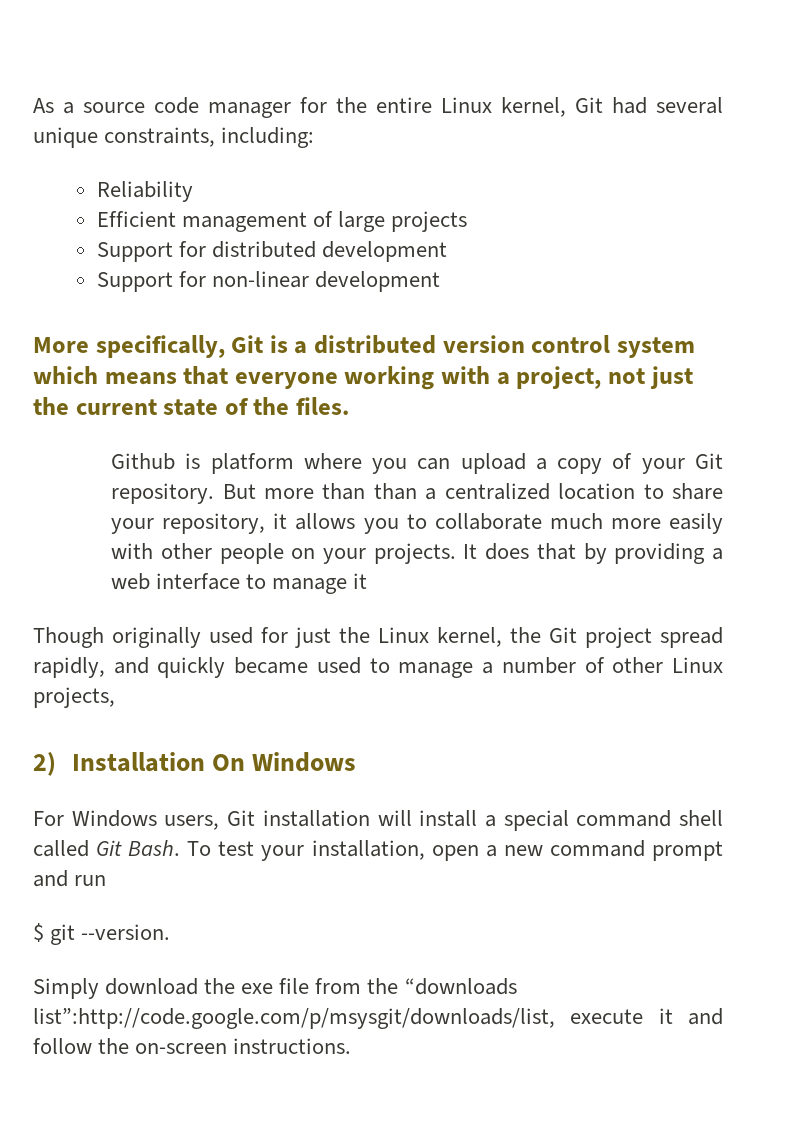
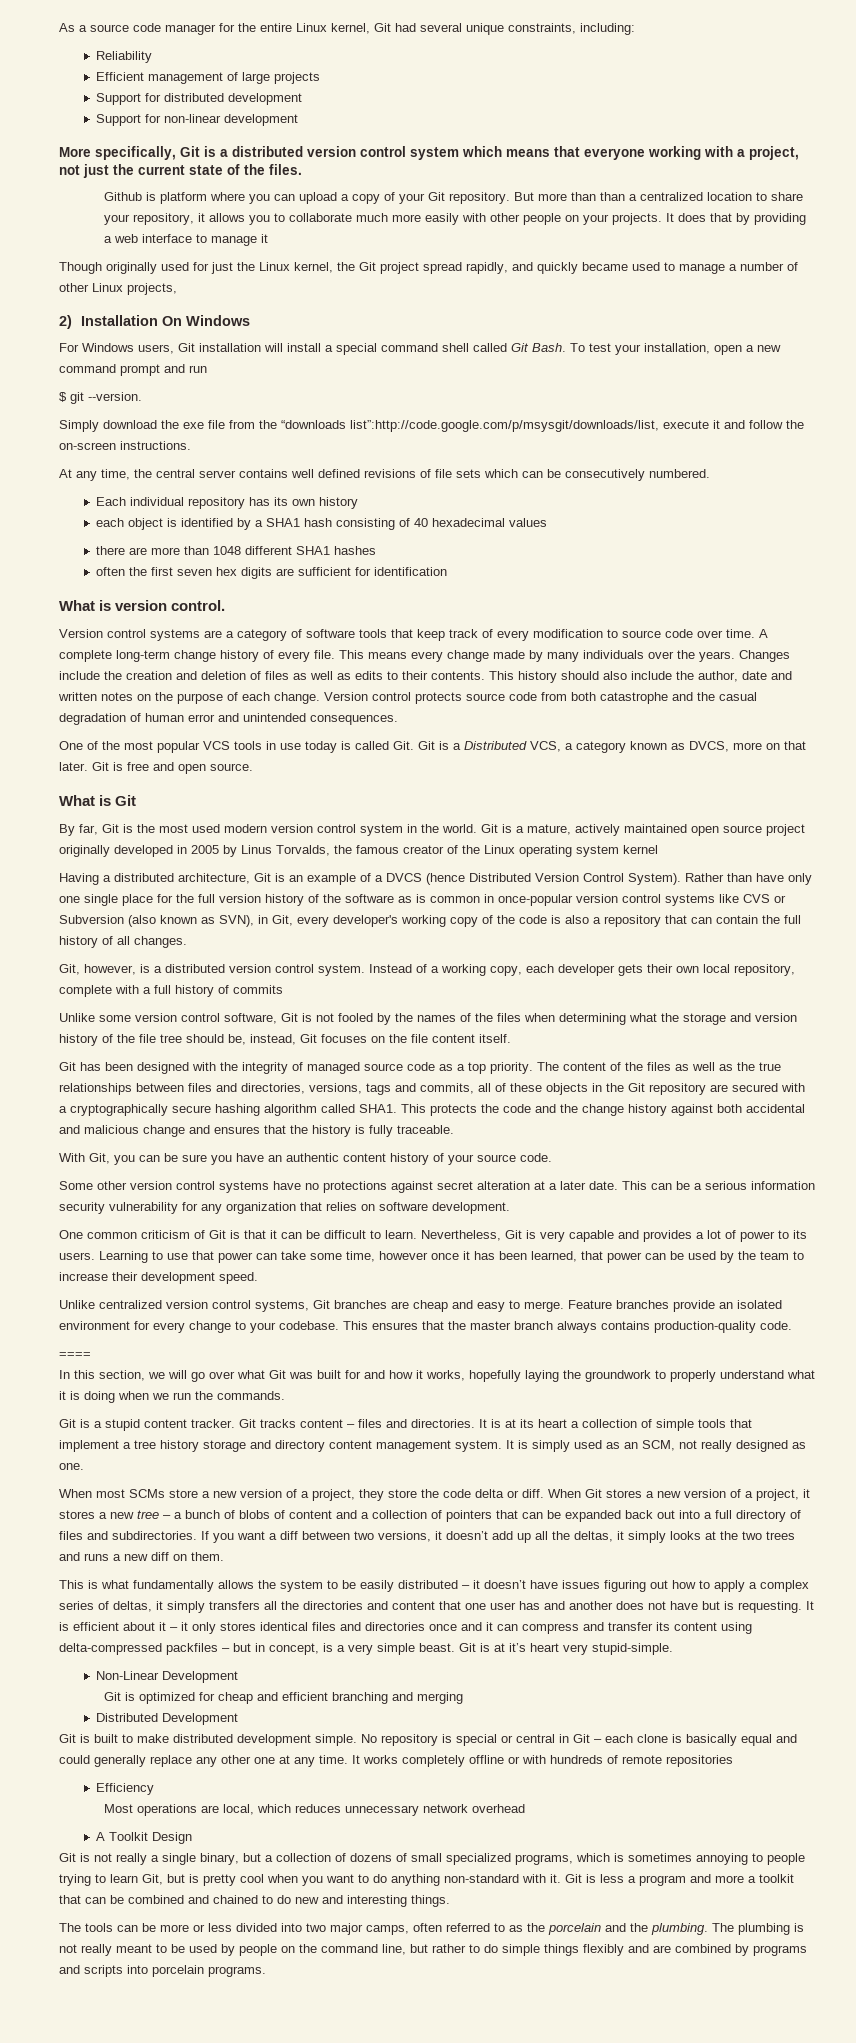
(352, 1046) none -> [59,469,710,481] [95,497,358,509] [95,518,547,530] [95,546,376,555] [95,567,447,579] [59,600,226,611] [59,629,768,641] [59,650,790,662] [59,671,792,683] [58,692,757,704] [59,713,398,725] [59,741,806,753] [59,762,253,774] [59,795,137,806] [59,824,805,836] [59,845,658,857] [59,873,812,885] [59,894,786,906] [59,915,801,927] [59,936,187,948] [59,964,795,976] [59,985,283,997] [59,1013,797,1025] [59,1034,511,1046] [59,1062,781,1074] [59,1083,805,1095] [59,1104,805,1116] [59,1125,454,1137] [59,1153,552,1165] [59,1181,815,1193] [59,1202,510,1214] [59,1230,807,1242] [59,1251,804,1263] [59,1272,258,1284] [59,1300,782,1312] [59,1321,792,1333] [59,1352,91,1358] [59,1370,815,1382] [59,1391,285,1403] [59,1419,752,1431] [59,1440,806,1452] [59,1463,84,1470] [59,1489,810,1501] [59,1510,801,1522] [59,1531,795,1543] [59,1552,224,1561] [59,1580,809,1592] [59,1601,814,1613] [59,1622,752,1634] [59,1643,673,1655] [95,1671,238,1683] [103,1692,463,1704] [95,1713,238,1725] [59,1734,797,1746] [59,1755,733,1767] [95,1783,154,1795] [103,1804,525,1816] [95,1832,192,1844] [59,1853,805,1865] [59,1874,794,1886] [59,1895,450,1907] [59,1923,804,1935] [59,1944,807,1956] [59,1965,266,1977] // At any time, the central server contains well defined revisions of file sets which can be consecutively numbered. // Each individual repository has its own history // each object is identified by a SHA1 hash consisting of 40 hexadecimal values // there are more than 1048 different SHA1 hashes // often the first seven hex digits are sufficient for identification // What is version control. // Version control systems are a category of software tools that keep track of every modification to source code over time. A complete long-term change history of every file. This means every change made by many individuals over the years. Changes include the creation and deletion of files as well as edits to their contents. This history should also include the author, date and written notes on the purpose of each change. Version control protects source code from both catastrophe and the casual degradation of human error and unintended consequences. // One of the most popular VCS tools in use today is called Git. Git is a Distributed VCS, a category known as DVCS, more on that later. Git is free and open source. // What is Git // By far, Git is the most used modern version control system in the world. Git is a mature, actively maintained open source project originally developed in 2005 by Linus Torvalds, the famous creator of the Linux operating system kernel // Having a distributed architecture, Git is an example of a DVCS (hence Distributed Version Control System). Rather than have only one single place for the full version history of the software as is common in once-popular version control systems like CVS or Subversion (also known as SVN), in Git, every developer's working copy of the code is also a repository that can contain the full history of all changes. // Git, however, is a distributed version control system. Instead of a working copy, each developer gets their own local repository, complete with a full history of commits // Unlike some version control software, Git is not fooled by the names of the files when determining what the storage and version history of the file tree should be, instead, Git focuses on the file content itself. // Git has been designed with the integrity of managed source code as a top priority. The content of the files as well as the true relationships between files and directories, versions, tags and commits, all of these objects in the Git repository are secured with a cryptographically secure hashing algorithm called SHA1. This protects the code and the change history against both accidental and malicious change and ensures that the history is fully traceable. // With Git, you can be sure you have an authentic content history of your source code. // Some other version control systems have no protections against secret alteration at a later date. This can be a serious information security vulnerability for any organization that relies on software development. // One common criticism of Git is that it can be difficult to learn. Nevertheless, Git is very capable and provides a lot of power to its users. Learning to use that power can take some time, however once it has been learned, that power can be used by the team to increase their development speed. // Unlike centralized version control systems, Git branches are cheap and easy to merge. Feature branches provide an isolated environment for every change to your codebase. This ensures that the master branch always contains production-quality code. // ==== // In this section, we will go over what Git was built for and how it works, hopefully laying the groundwork to properly understand what it is doing when we run the commands. // Git is a stupid content tracker. Git tracks content – files and directories. It is at its heart a collection of simple tools that implement a tree history storage and directory content management system. It is simply used as an SCM, not really designed as one. // When most SCMs store a new version of a project, they store the code delta or diff. When Git stores a new version of a project, it stores a new tree – a bunch of blobs of content and a collection of pointers that can be expanded back out into a full directory of files and subdirectories. If you want a diff between two versions, it doesn’t add up all the deltas, it simply looks at the two trees and runs a new diff on them. // This is what fundamentally allows the system to be easily distributed – it doesn’t have issues figuring out how to apply a complex series of deltas, it simply transfers all the directories and content that one user has and another does not have but is requesting. It is efficient about it – it only stores identical files and directories once and it can compress and transfer its content using delta-compressed packfiles – but in concept, is a very simple beast. Git is at it’s heart very stupid-simple. // Non-Linear Development // Git is optimized for cheap and efficient branching and merging // Distributed Development // Git is built to make distributed development simple. No repository is special or central in Git – each clone is basically equal and could generally replace any other one at any time. It works completely offline or with hundreds of remote repositories // Efficiency // Most operations are local, which reduces unnecessary network overhead // A Toolkit Design // Git is not really a single binary, but a collection of dozens of small specialized programs, which is sometimes annoying to people trying to learn Git, but is pretty cool when you want to do anything non-standard with it. Git is less a program and more a toolkit that can be combined and chained to do new and interesting things. // The tools can be more or less divided into two major camps, often referred to as the porcelain and the plumbing. The plumbing is not really meant to be used by people on the command line, but rather to do simple things flexibly and are combined by programs and scripts into porcelain programs.

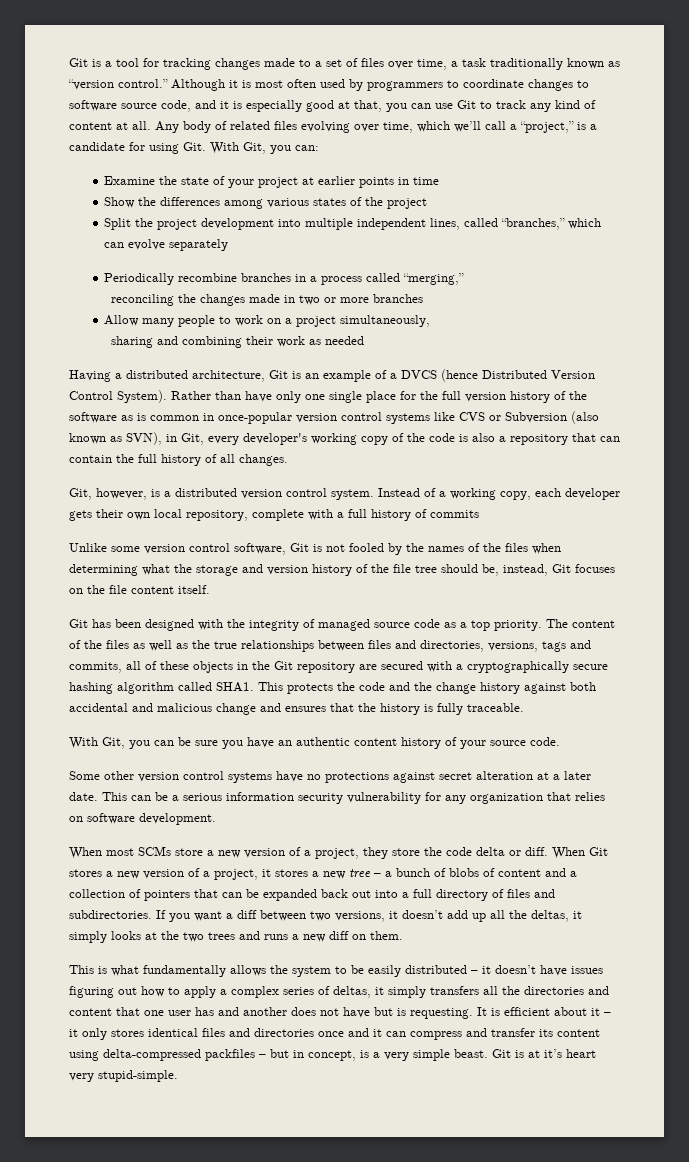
[59,23,635,35] [95,51,152,63] [95,72,320,84] [95,93,302,105] [95,114,298,126] [59,146,799,160] [59,164,302,178] [103,192,803,204] [103,213,806,225] [103,234,268,246] [59,262,798,274] [59,283,177,295] [59,315,251,329] [59,343,781,355] [59,364,207,376] [59,392,142,404] [59,420,804,432] [59,441,191,450] [59,469,710,481] [95,497,358,509] [95,518,547,530] [95,546,376,555] [95,567,447,579] [59,600,226,611] [59,629,768,641] [59,650,790,662] [59,671,792,683] [58,692,757,704] [59,713,398,725] [59,741,806,753] [59,762,253,774] [59,795,137,806] [59,824,805,836] [59,845,658,857] As a source code manager for the entire Linux kernel, Git had several unique constraints, including: // Reliability // Efficient management of large projects // Support for distributed development // Support for non-linear development // More specifically, Git is a distributed version control system which means that everyone working with a project, not just the current state of the files. // Github is platform where you can upload a copy of your Git repository. But more than than a centralized location to share your repository, it allows you to collaborate much more easily with other people on your projects. It does that by providing a web interface to manage it // Though originally used for just the Linux kernel, the Git project spread rapidly, and quickly became used to manage a number of other Linux projects, // 2) Installation On Windows // For Windows users, Git installation will install a special command shell called Git Bash. To test your installation, open a new command prompt and run // $ git --version. // Simply download the exe file from the “downloads list”:http://code.google.com/p/msysgit/downloads/list, execute it and follow the on-screen instructions. // At any time, the central server contains well defined revisions of file sets which can be consecutively numbered. // Each individual repository has its own history // each object is identified by a SHA1 hash consisting of 40 hexadecimal values // there are more than 1048 different SHA1 hashes // often the first seven hex digits are sufficient for identification // What is version control. // Version control systems are a category of software tools that keep track of every modification to source code over time. A complete long-term change history of every file. This means every change made by many individuals over the years. Changes include the creation and deletion of files as well as edits to their contents. This history should also include the author, date and written notes on the purpose of each change. Version control protects source code from both catastrophe and the casual degradation of human error and unintended consequences. // One of the most popular VCS tools in use today is called Git. Git is a Distributed VCS, a category known as DVCS, more on that later. Git is free and open source. // What is Git // By far, Git is the most used modern version control system in the world. Git is a mature, actively maintained open source project originally developed in 2005 by Linus Torvalds, the famous creator of the Linux operating system kernel -> [69,58,620,70] [68,79,589,91] [69,100,596,112] [69,121,597,133] [69,142,319,154] [104,176,440,188] [104,197,428,209] [104,218,602,230] [104,239,229,251] [104,273,465,285] [111,294,424,306] [104,315,431,327] [111,336,365,348] Git is a tool for tracking changes made to a set of files over time, a task traditionally known as “version control.” Although it is most often used by programmers to coordinate changes to software source code, and it is especially good at that, you can use Git to track any kind of content at all. Any body of related files evolving over time, which we’ll call a “project,” is a candidate for using Git. With Git, you can: // Examine the state of your project at earlier points in time // Show the differences among various states of the project // Split the project development into multiple independent lines, called “branches,” which can evolve separately // Periodically recombine branches in a process called “merging,” // reconciling the changes made in two or more branches // Allow many people to work on a project simultaneously, // sharing and combining their work as needed
[59,1230,807,1242] [59,1251,804,1263] [59,1272,258,1284] [59,1300,782,1312] [59,1321,792,1333] [59,1352,91,1358] [59,1370,815,1382] [59,1391,285,1403] [59,1419,752,1431] [59,1440,806,1452] [59,1463,84,1470] // One common criticism of Git is that it can be difficult to learn. Nevertheless, Git is very capable and provides a lot of power to its users. Learning to use that power can take some time, however once it has been learned, that power can be used by the team to increase their development speed. // Unlike centralized version control systems, Git branches are cheap and easy to merge. Feature branches provide an isolated environment for every change to your codebase. This ensures that the master branch always contains production-quality code. // ==== // In this section, we will go over what Git was built for and how it works, hopefully laying the groundwork to properly understand what it is doing when we run the commands. // Git is a stupid content tracker. Git tracks content – files and directories. It is at its heart a collection of simple tools that implement a tree history storage and directory content management system. It is simply used as an SCM, not really designed as one. -> (216, 819) none
[95,1671,238,1683] [103,1692,463,1704] [95,1713,238,1725] [59,1734,797,1746] [59,1755,733,1767] [95,1783,154,1795] [103,1804,525,1816] [95,1832,192,1844] [59,1853,805,1865] [59,1874,794,1886] [59,1895,450,1907] [59,1923,804,1935] [59,1944,807,1956] [59,1965,266,1977] // Non-Linear Development // Git is optimized for cheap and efficient branching and merging // Distributed Development // Git is built to make distributed development simple. No repository is special or central in Git – each clone is basically equal and could generally replace any other one at any time. It works completely offline or with hundreds of remote repositories // Efficiency // Most operations are local, which reduces unnecessary network overhead // A Toolkit Design // Git is not really a single binary, but a collection of dozens of small specialized programs, which is sometimes annoying to people trying to learn Git, but is pretty cool when you want to do anything non-standard with it. Git is less a program and more a toolkit that can be combined and chained to do new and interesting things. // The tools can be more or less divided into two major camps, often referred to as the porcelain and the plumbing. The plumbing is not really meant to be used by people on the command line, but rather to do simple things flexibly and are combined by programs and scripts into porcelain programs. -> (178, 1076) none

